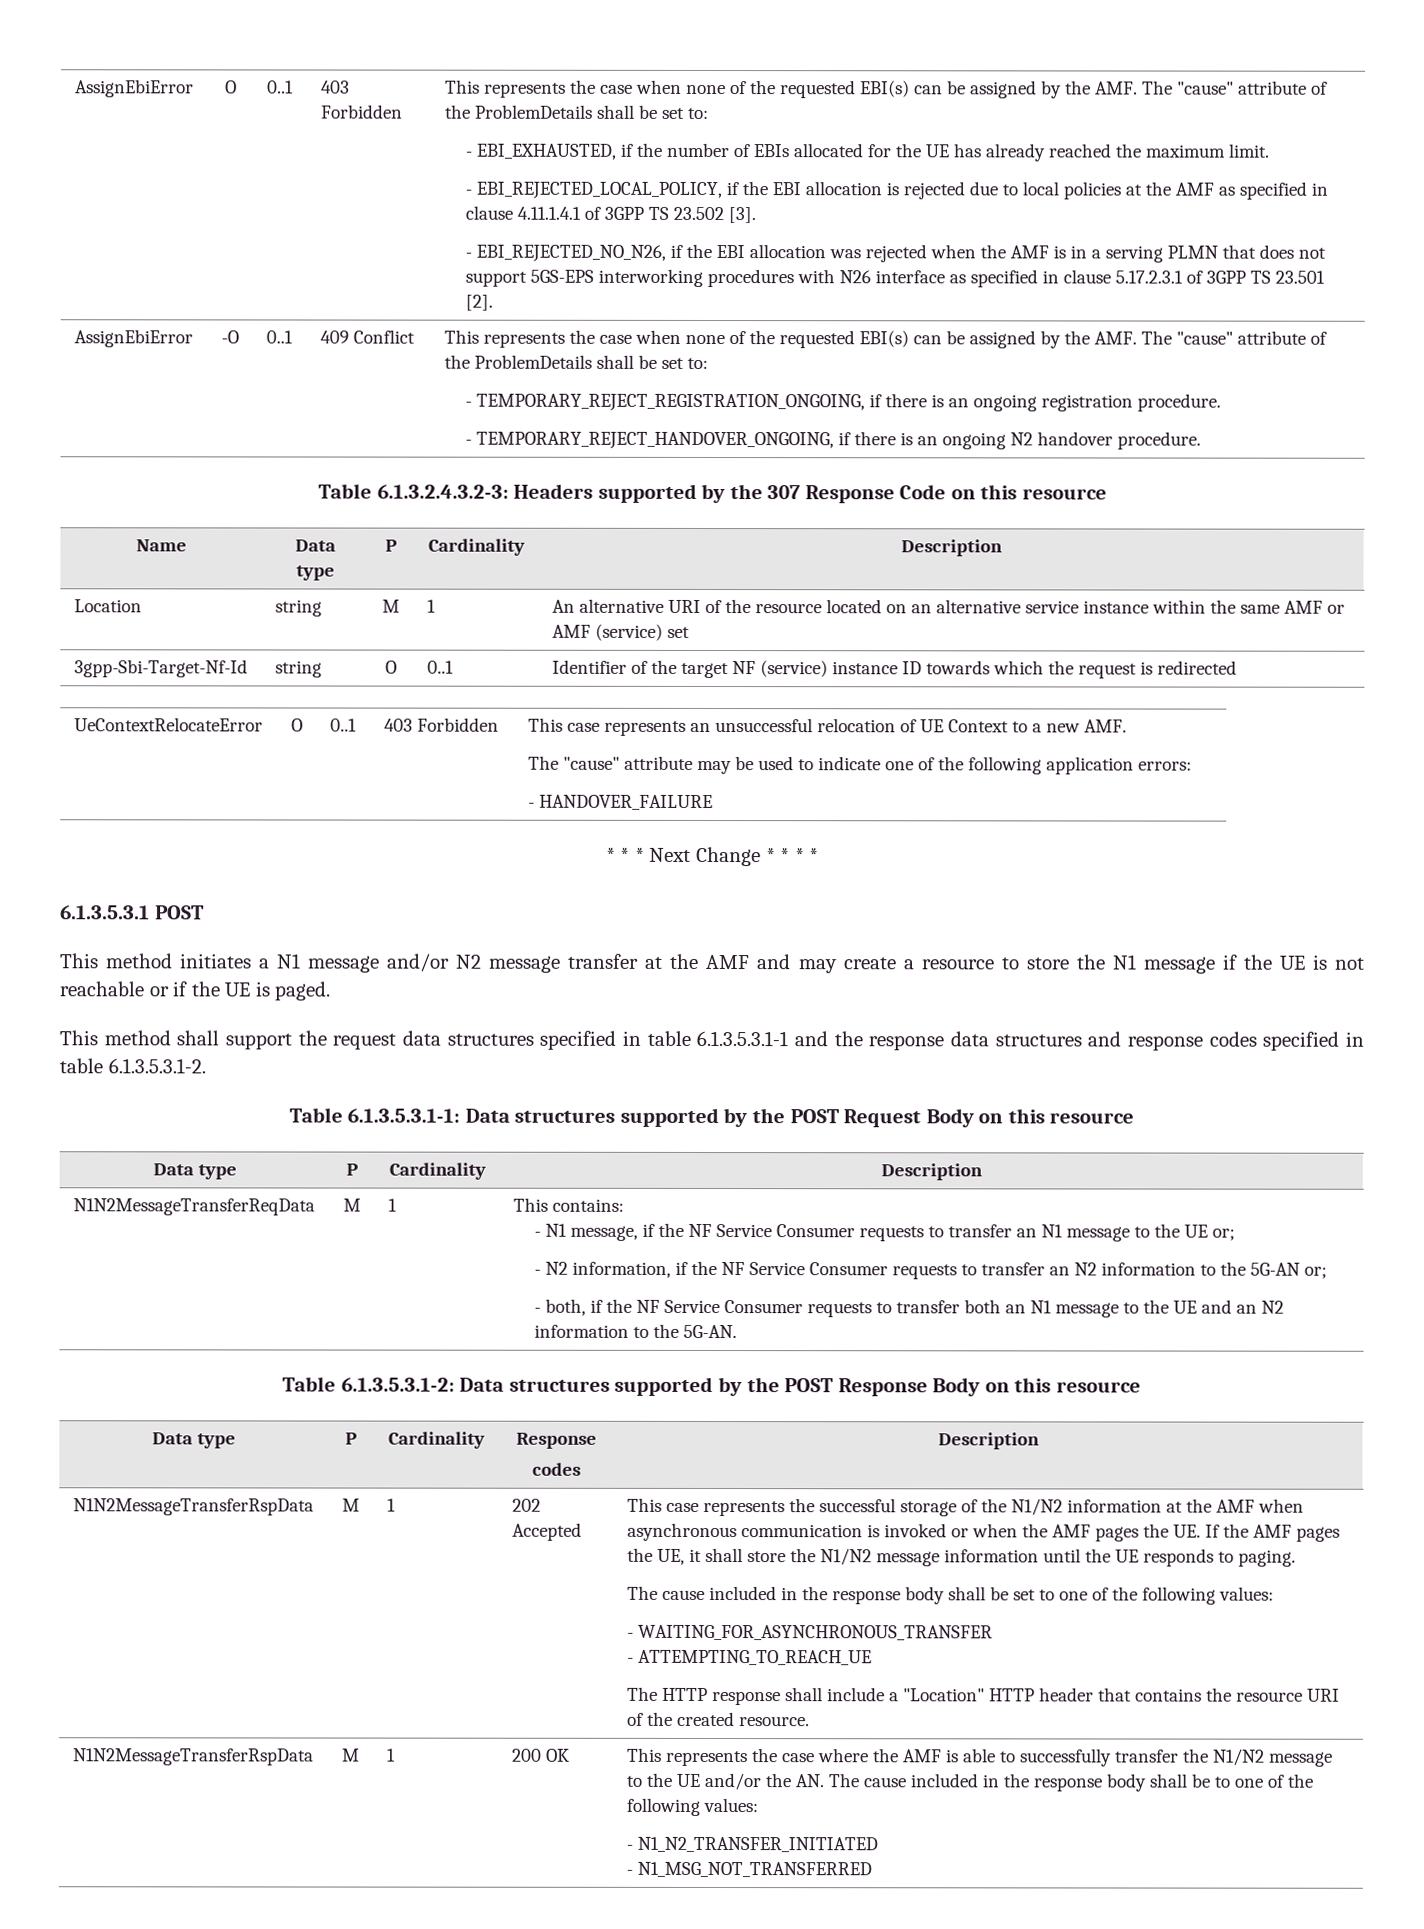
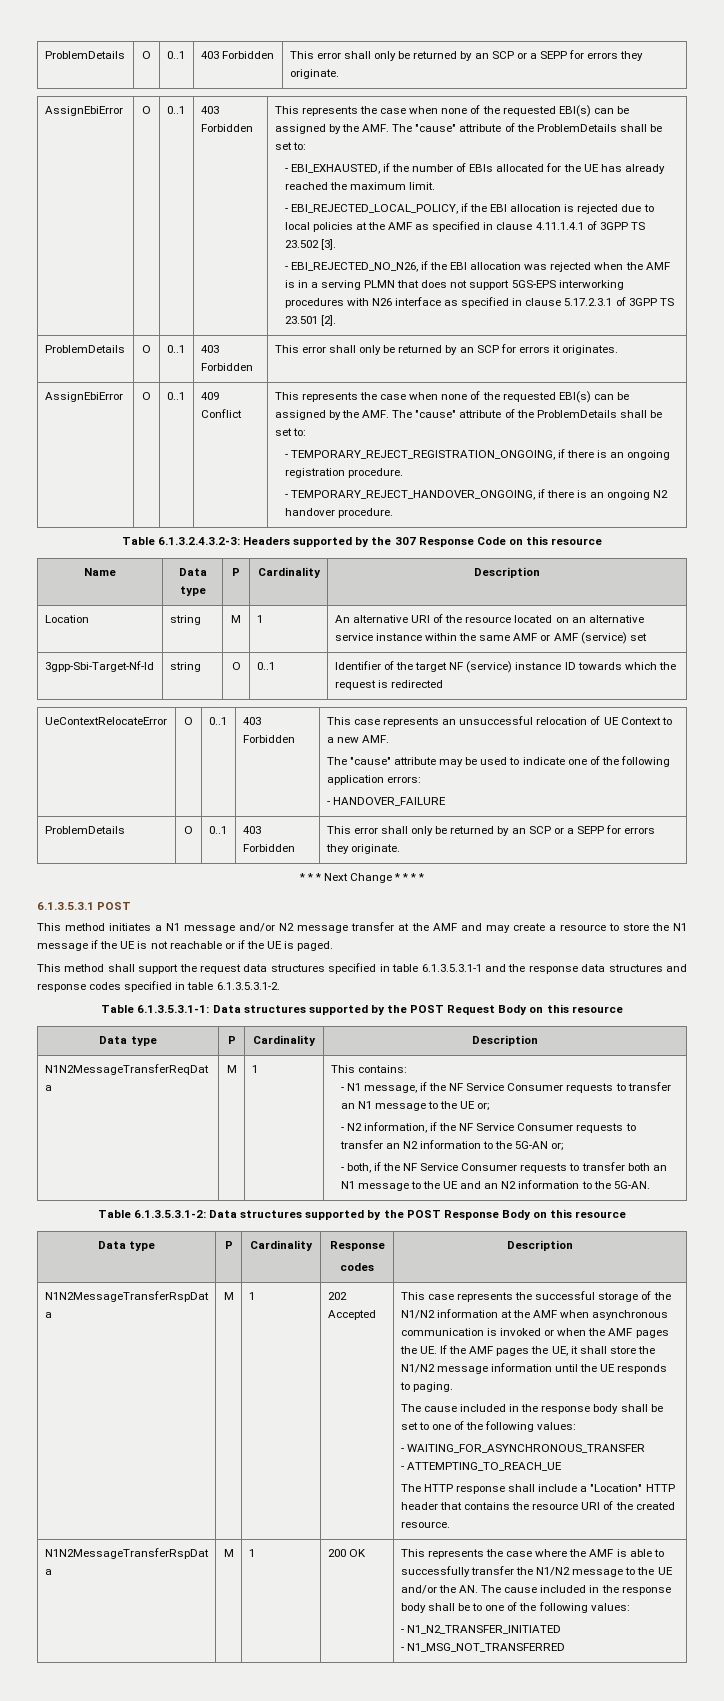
(74, 88) none -> [44,51,125,59] [142,51,151,59] [166,51,185,59] [200,51,274,59] [289,50,644,61] [289,69,339,79] ProblemDetails | O | 0..1 | 403 Forbidden | This error shall only be returned by an SCP or a SEPP for errors they originate. //
[73,329,193,348] [221,330,239,344] // AssignEbiError | -O -> [44,345,125,353] [142,345,151,353] [166,345,185,353] [200,345,219,353] [200,363,253,371] [274,344,619,355] [44,392,123,402] [142,392,151,400] // ProblemDetails | O | 0..1 | 403 Forbidden | This error shall only be returned by an SCP for errors it originates. // AssignEbiError | O
(713, 802) none -> [44,826,125,834] [184,826,193,834] [208,826,227,834] [242,826,261,834] [242,844,295,852] [326,825,656,836] [325,844,400,854] // ProblemDetails | O | 0..1 | 403 Forbidden | This error shall only be returned by an SCP or a SEPP for errors they originate.

